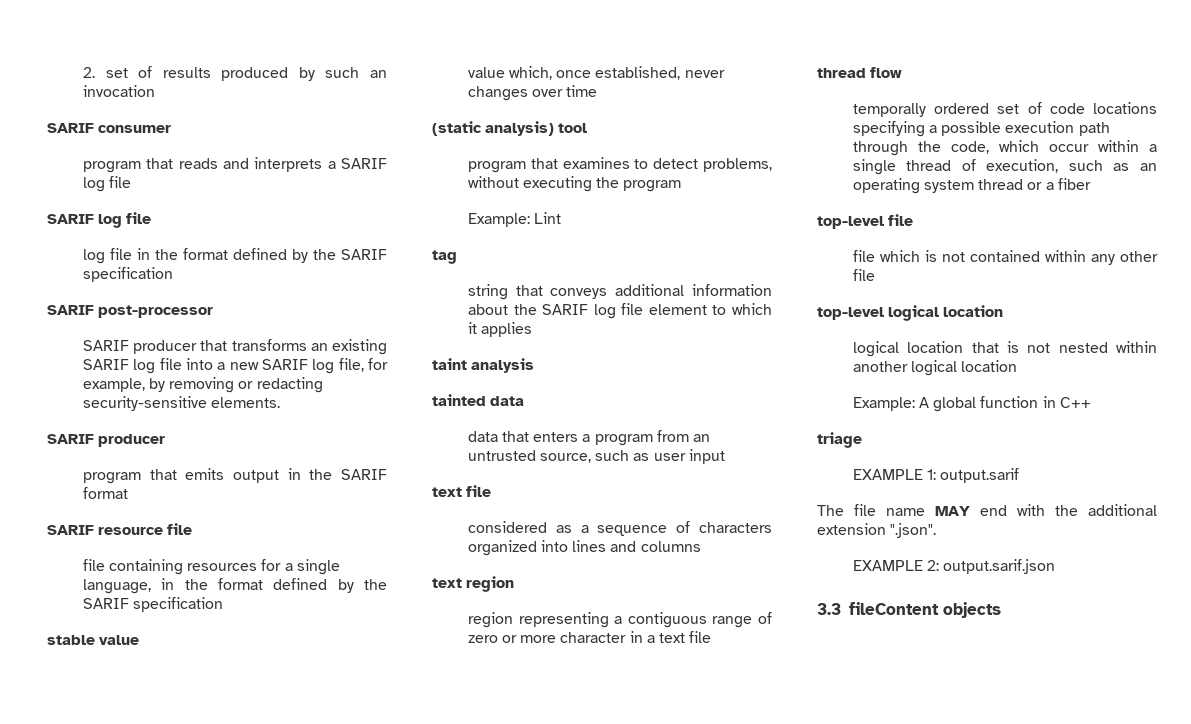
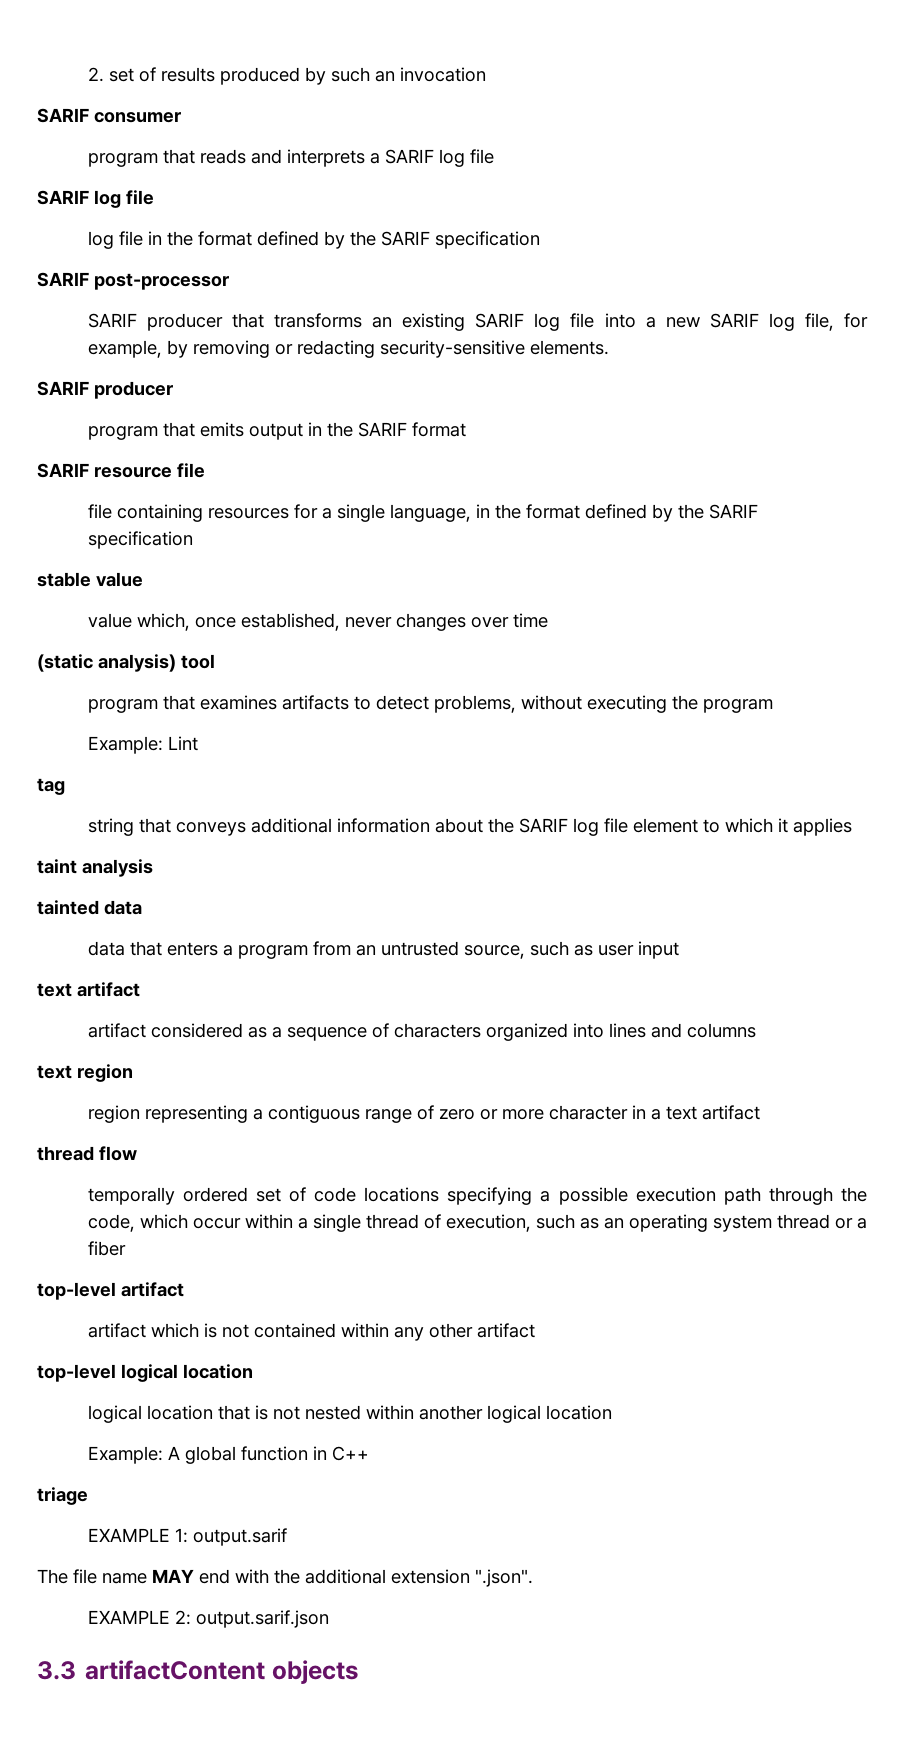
(630, 163) none -> [281,695,349,710] artifacts
[466,485,492,497] file // -> [77,982,140,997] [87,1023,146,1038] artifact // artifact
[689,631,712,643] file -> [701,1105,760,1120] artifact
[888,214,914,226] [852,250,875,262] file // file -> [121,1282,184,1297] [87,1323,146,1338] artifact // artifact
[852,269,875,281] file -> [476,1323,535,1338] artifact
[848,602,939,615] fileContent -> [85,1660,266,1680] artifactContent

